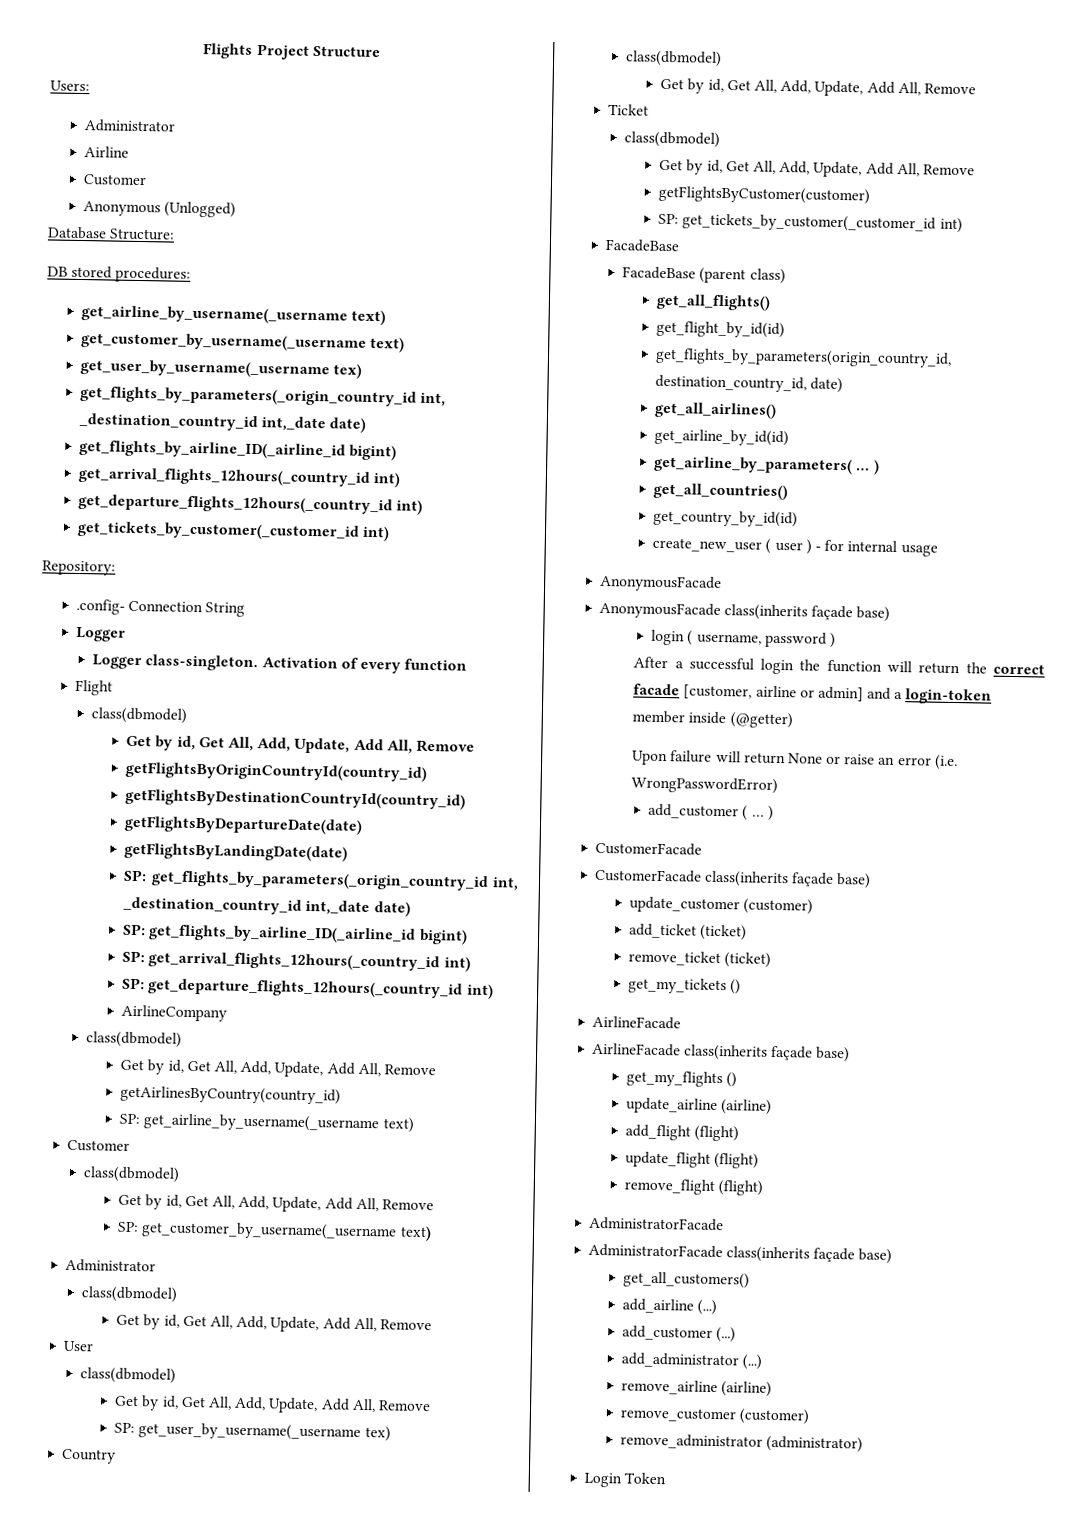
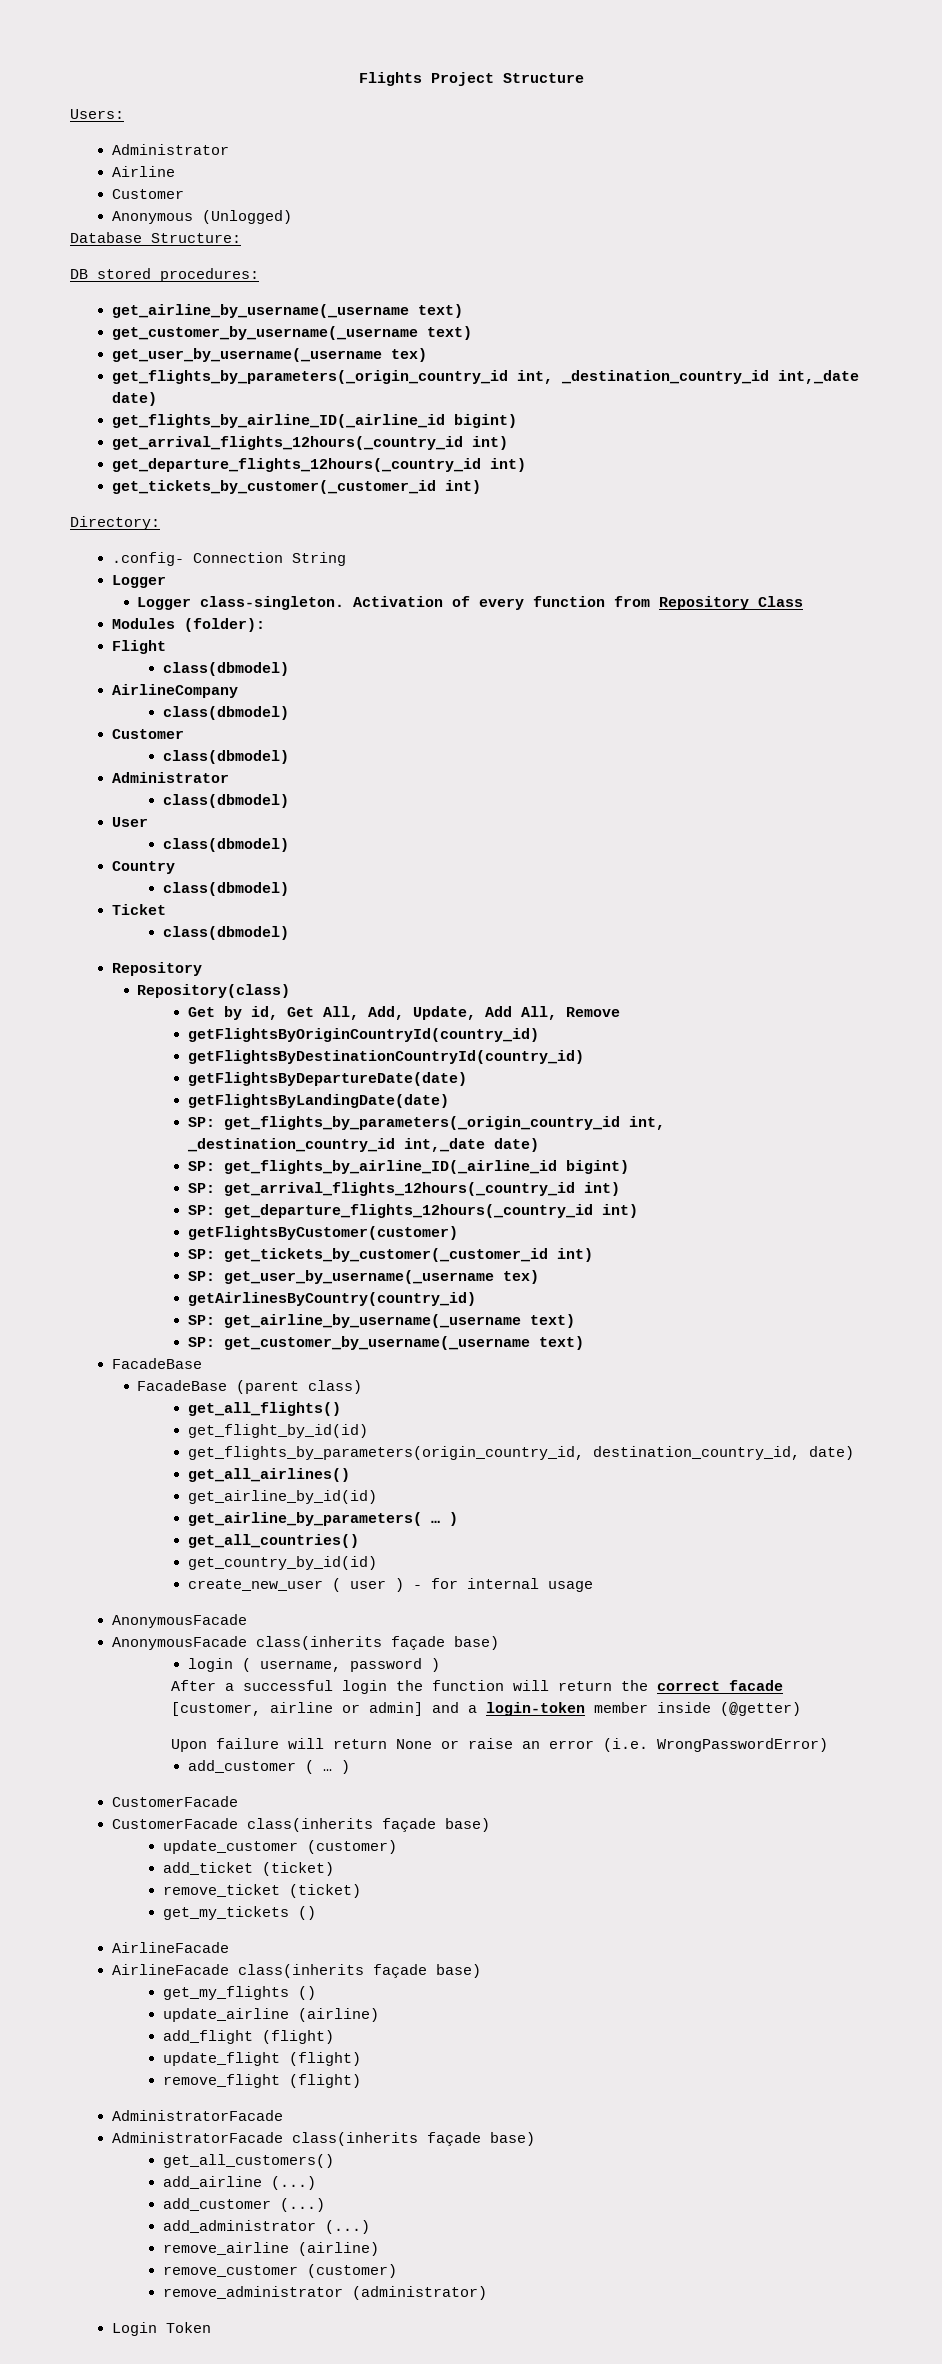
[42,560,116,576] Repository: -> [70,516,160,530] Directory:
[74,679,113,696] [91,707,188,724] // Flight // class(dbmodel) -> [614,596,804,610] [111,618,265,632] [111,640,166,654] [162,662,289,676] [111,684,238,698] [162,706,289,720] [111,729,184,739] [162,750,289,764] [111,772,229,783] [162,794,289,808] [111,817,148,827] [162,838,289,852] [111,861,175,874] [162,882,289,896] [111,904,166,915] [162,926,289,940] [111,962,202,976] [137,984,291,998] from Repository Class // Modules (folder): // Flight // class(dbmodel) // AirlineCompany // class(dbmodel) // Customer // class(dbmodel) // Administrator // class(dbmodel) // User // class(dbmodel) // Country // class(dbmodel) // Ticket // class(dbmodel) // Repository // Repository(class)
[121,1004,228,1022] [86,1031,183,1048] [120,1059,436,1078] [120,1085,342,1105] [119,1113,414,1133] [66,1139,130,1152] [83,1166,181,1183] [118,1194,434,1213] [117,1221,432,1242] [64,1258,156,1273] [81,1286,179,1303] [116,1314,432,1333] [62,1340,94,1352] [80,1367,177,1384] [114,1395,431,1414] [114,1422,391,1442] [61,1448,116,1464] [625,50,723,67] [660,78,976,97] [607,103,649,116] [624,131,721,148] [659,159,975,178] [658,185,871,205] [658,213,963,234] AirlineCompany // class(dbmodel) // Get by id, Get All, Add, Update, Add All, Remove // getAirlinesByCountry(country_id) // SP: get_airline_by_username(_username text) // Customer // class(dbmodel) // Get by id, Get All, Add, Update, Add All, Remove // SP: get_customer_by_username(_username text) // Administrator // class(dbmodel) // Get by id, Get All, Add, Update, Add All, Remove // User // class(dbmodel) // Get by id, Get All, Add, Update, Add All, Remove // SP: get_user_by_username(_username tex) // Country // class(dbmodel) // Get by id, Get All, Add, Update, Add All, Remove // Ticket // class(dbmodel) // Get by id, Get All, Add, Update, Add All, Remove // getFlightsByCustomer(customer) // SP: get_tickets_by_customer(_customer_id int) -> [187,1226,458,1240] [187,1248,593,1262] [187,1270,539,1284] [187,1292,476,1306] [187,1314,575,1328] [187,1336,584,1350] getFlightsByCustomer(customer) // SP: get_tickets_by_customer(_customer_id int) // SP: get_user_by_username(_username tex) // getAirlinesByCountry(country_id) // SP: get_airline_by_username(_username text) // SP: get_customer_by_username(_username text)

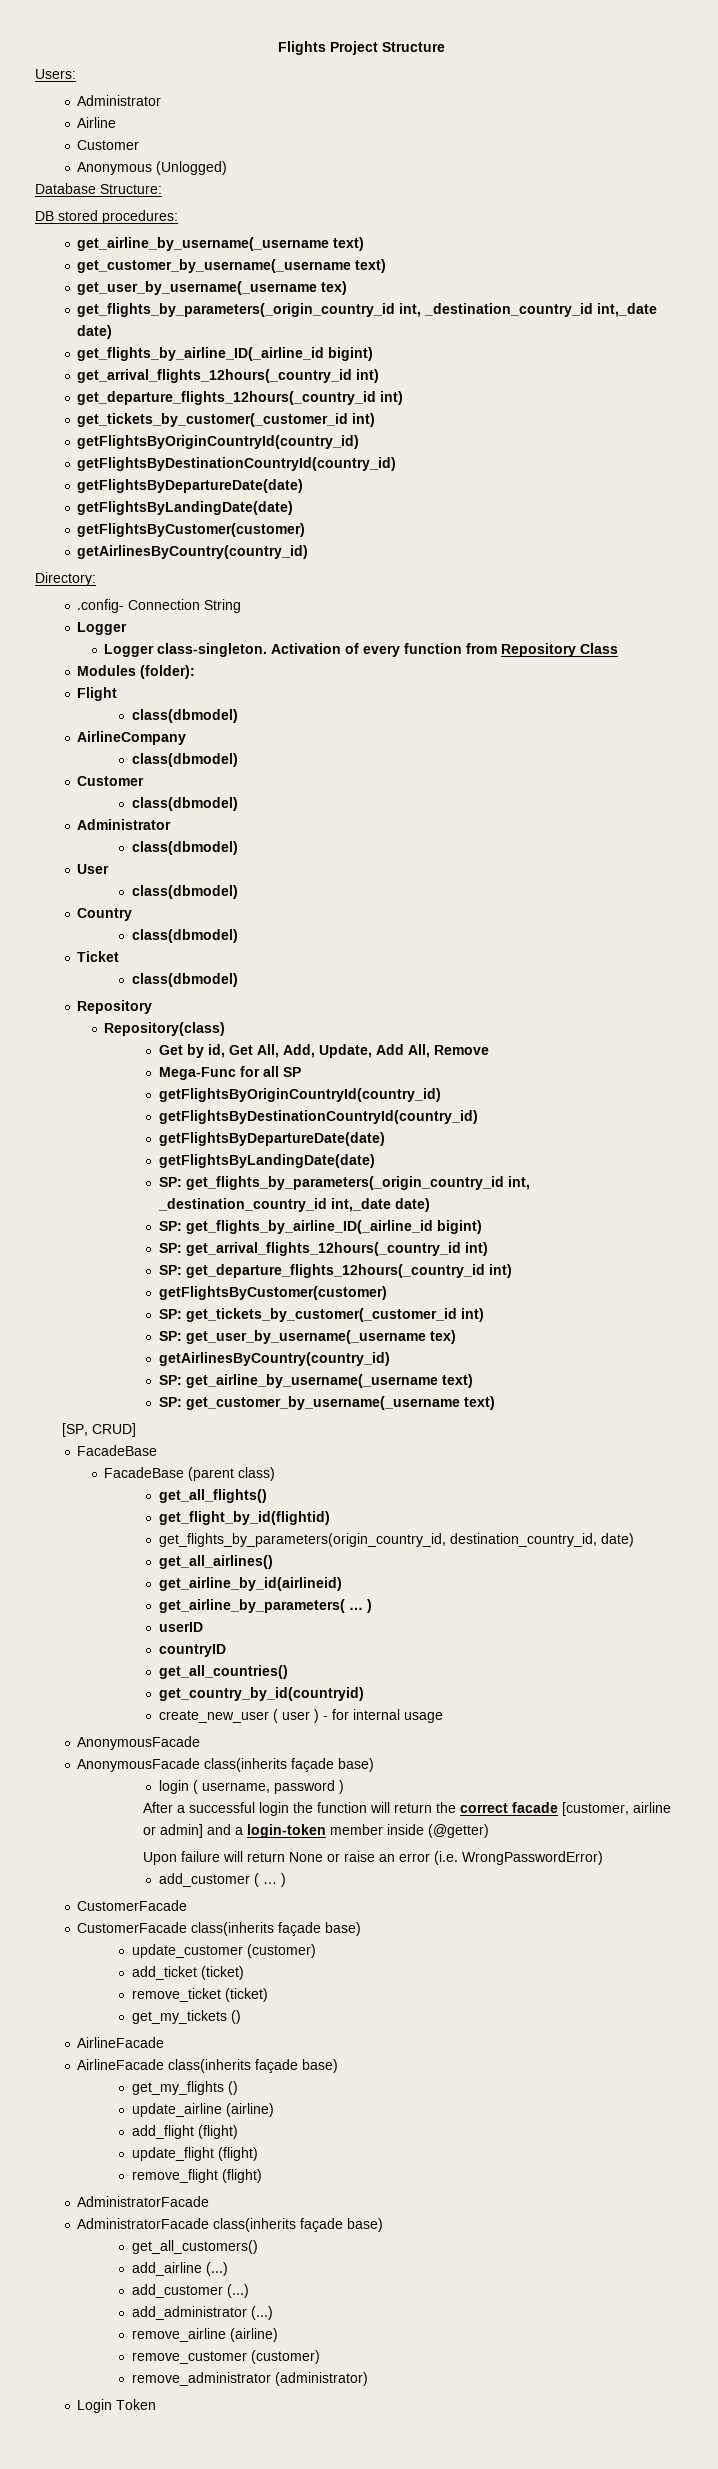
(481, 487) none -> [77,435,360,449] [77,457,397,471] [77,479,304,493] [77,501,294,515] [77,523,306,537] [77,545,309,559] // getFlightsByOriginCountryId(country_id) // getFlightsByDestinationCountryId(country_id) // getFlightsByDepartureDate(date) // getFlightsByLandingDate(date) // getFlightsByCustomer(customer) // getAirlinesByCountry(country_id)
(620, 1012) none -> [158,1066,301,1080] // Mega-Func for all SP
(584, 1343) none -> [62,1423,137,1437] // [SP, CRUD]
[187,1424,368,1438] get_flight_by_id(id) -> [158,1511,330,1525] get_flight_by_id(flightid)
[187,1490,377,1504] get_airline_by_id(id) -> [158,1577,342,1591] get_airline_by_id(airlineid)
(458, 1519) none -> [158,1622,203,1632] [158,1644,226,1657] // userID // countryID
[187,1556,377,1570] get_country_by_id(id) -> [158,1687,364,1701] get_country_by_id(countryid)

